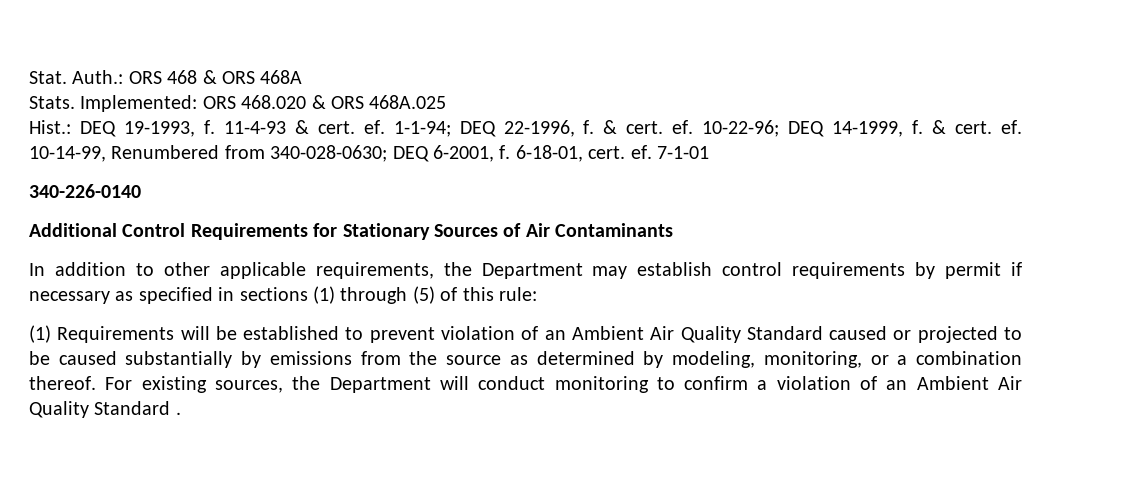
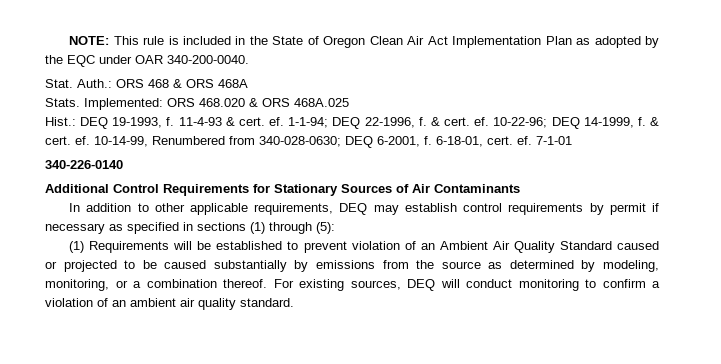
(29, 77) none -> [69,36,660,48] [45,55,249,67] NOTE: This rule is included in the State of Oregon Clean Air Act Implementation Plan as adopted by the EQC under OAR 340-200-0040. //
[443,262,583,279] the Department -> [339,203,368,215] DEQ
[412,286,537,304] (5) of this rule: -> [316,222,335,234] (5):
[292,376,431,393] the Department -> [407,279,435,291] DEQ
[916,376,1022,390] [29,401,181,418] Ambient Air Quality Standard . -> [130,298,294,310] ambient air quality standard.

